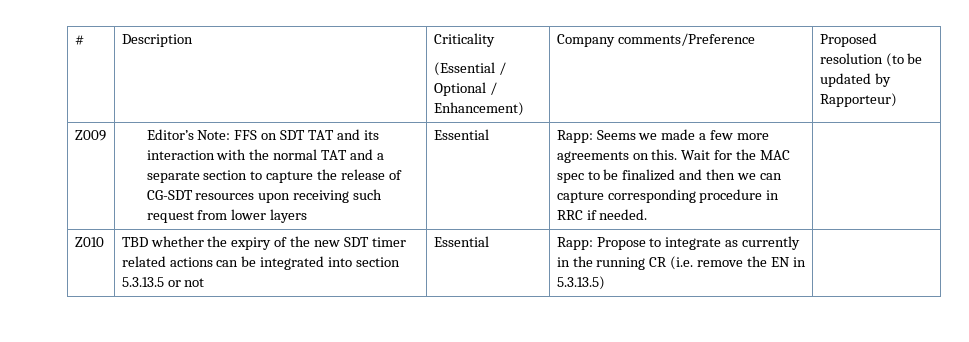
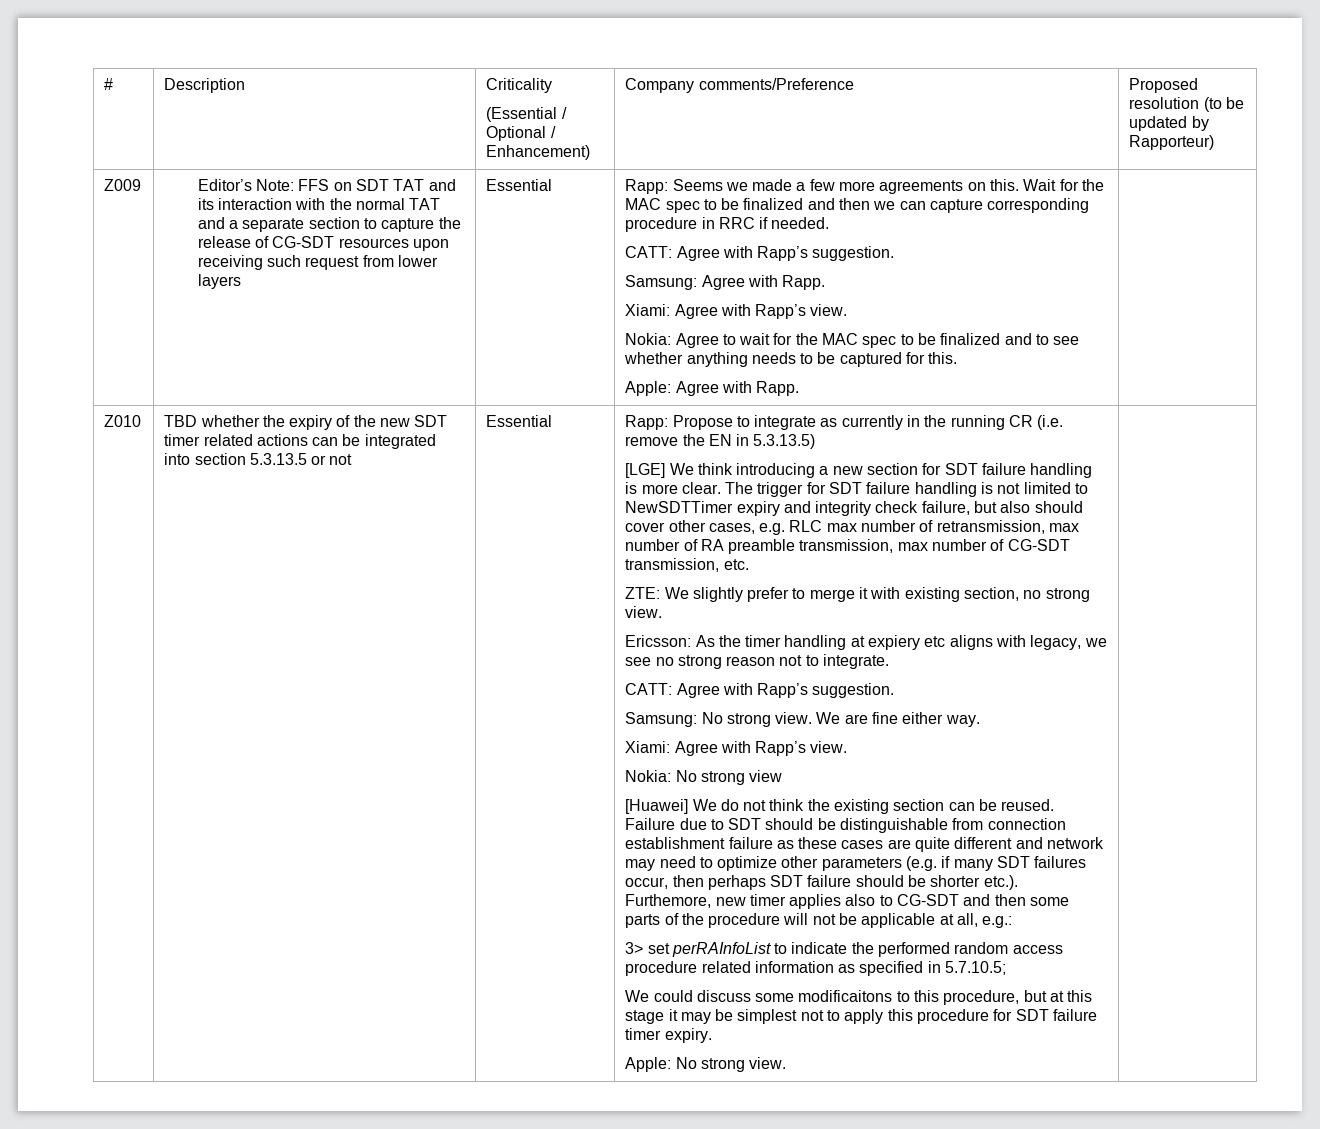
(648, 214) none -> [625,246,895,261] [625,275,826,290] [625,304,848,319] [625,333,1080,348] [624,352,958,367] [625,381,800,396] // CATT: Agree with Rapp’s suggestion. // Samsung: Agree with Rapp. // Xiami: Agree with Rapp’s view. // Nokia: Agree to wait for the MAC spec to be finalized and to see whether anything needs to be captured for this. // Apple: Agree with Rapp.
(605, 283) none -> [625,463,1093,478] [625,482,1089,497] [625,501,1083,516] [625,520,1080,535] [625,539,1070,554] [625,558,749,572] [625,587,1090,602] [625,606,663,618] [625,635,1107,650] [625,654,890,669] [625,683,895,698] [625,712,980,727] [625,741,848,756] [625,770,783,785] [625,799,1055,814] [625,818,1066,833] [625,837,1105,852] [625,856,1087,871] [625,875,1018,890] [625,894,1070,909] [625,913,1013,928] [625,942,1063,957] [625,961,1007,976] [625,990,1093,1005] [625,1009,1098,1024] [625,1028,712,1043] [625,1057,787,1072] // [LGE] We think introducing a new section for SDT failure handling is more clear. The trigger for SDT failure handling is not limited to NewSDTTimer expiry and integrity check failure, but also should cover other cases, e.g. RLC max number of retransmission, max number of RA preamble transmission, max number of CG-SDT transmission, etc. // ZTE: We slightly prefer to merge it with existing section, no strong view. // Ericsson: As the timer handling at expiery etc aligns with legacy, we see no strong reason not to integrate. // CATT: Agree with Rapp’s suggestion. // Samsung: No strong view. We are fine either way. // Xiami: Agree with Rapp’s view. // Nokia: No strong view // [Huawei] We do not think the existing section can be reused. Failure due to SDT should be distinguishable from connection establishment failure as these cases are quite different and network may need to optimize other parameters (e.g. if many SDT failures occur, then perhaps SDT failure should be shorter etc.). Furthemore, new timer applies also to CG-SDT and then some parts of the procedure will not be applicable at all, e.g.: // 3> set perRAInfoList to indicate the performed random access procedure related information as specified in 5.7.10.5; // We could discuss some modificaitons to this procedure, but at this stage it may be simplest not to apply this procedure for SDT failure timer expiry. // Apple: No strong view.

